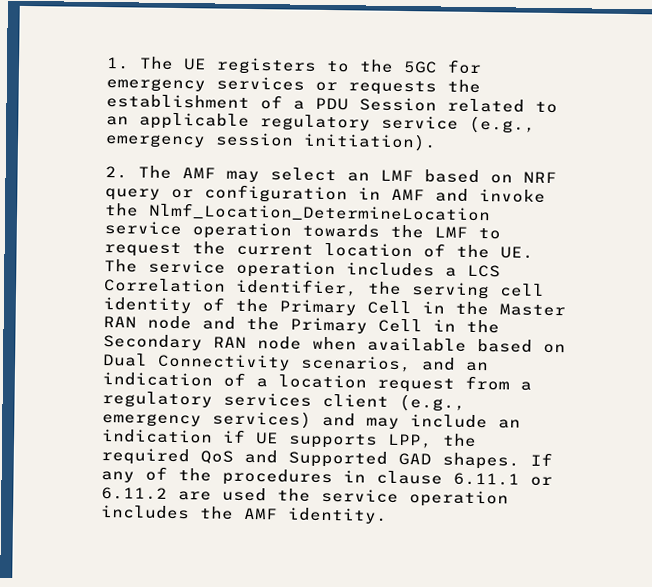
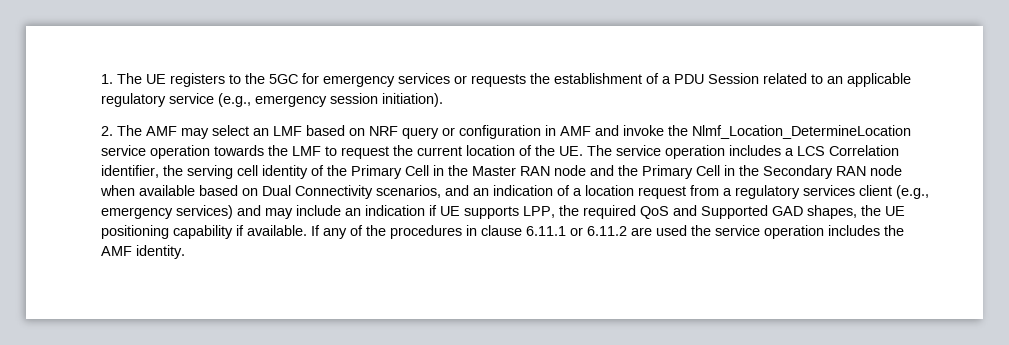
[441,452,520,470] shapes. -> [806,205,905,219] [100,225,307,239] shapes, the UE positioning capability if available.

